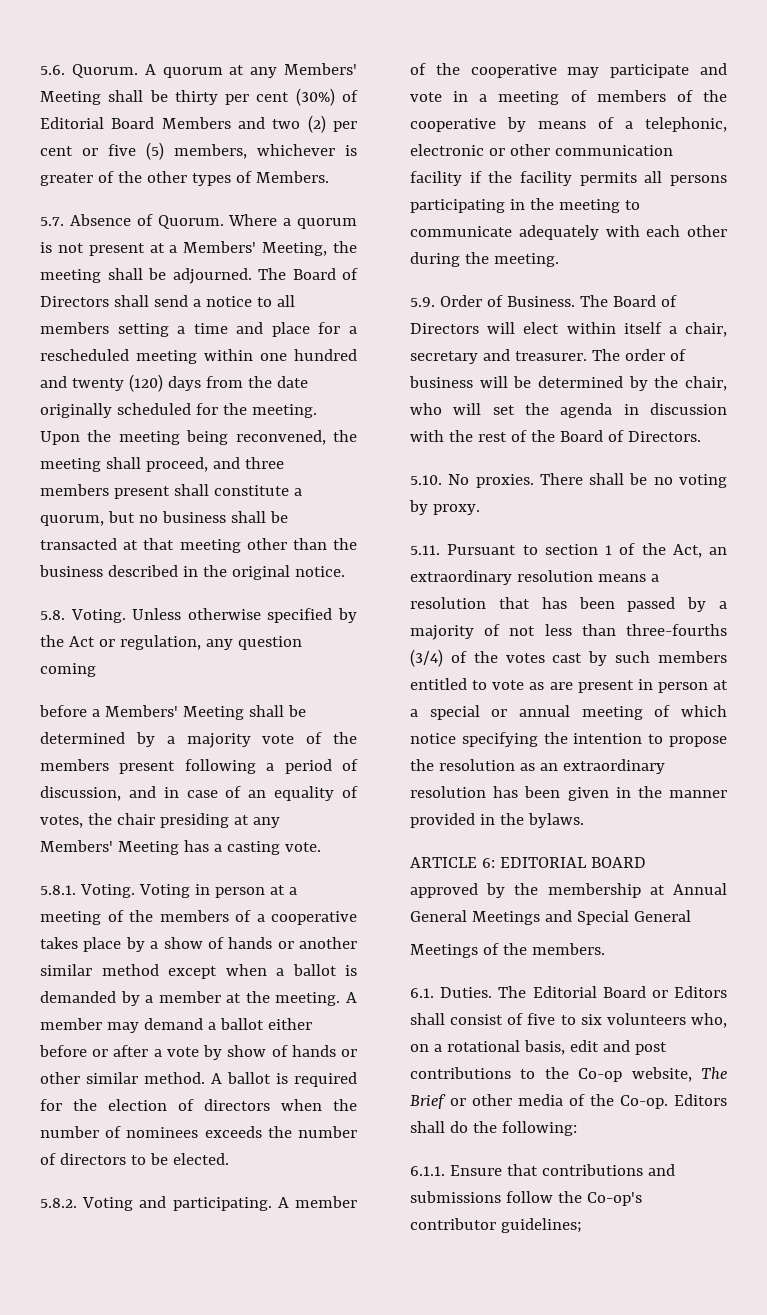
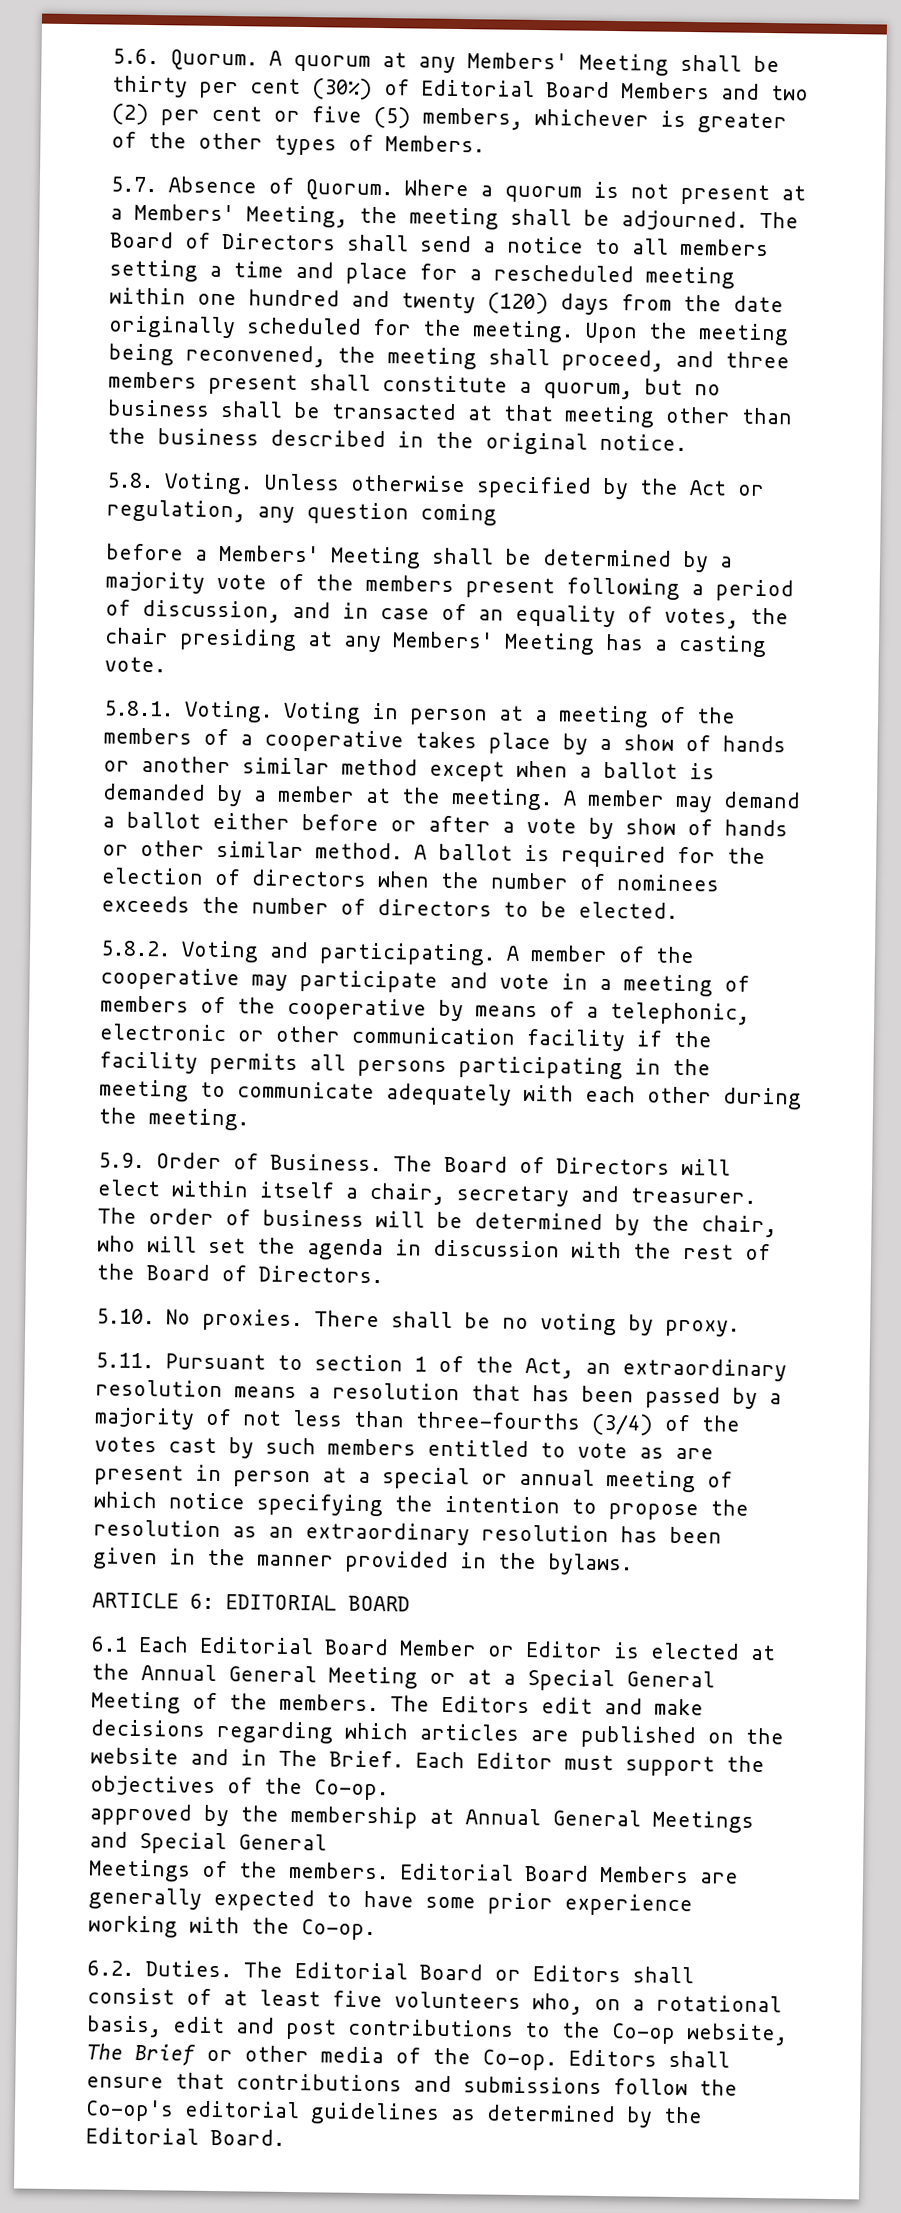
(646, 862) none -> [91,1636,776,1661] [91,1663,715,1692] [91,1691,704,1716] [90,1719,784,1749] [90,1747,765,1777] [90,1775,389,1801] // 6.1 Each Editorial Board Member or Editor is elected at the Annual General Meeting or at a Special General Meeting of the members. The Editors edit and make decisions regarding which articles are published on the website and in The Brief. Each Editor must support the objectives of the Co-op.
[410,988,434,998] // 6.1. -> [400,1863,739,1884] [88,1887,693,1917] [88,1915,376,1941] [87,1960,134,1976] Editorial Board Members are generally expected to have some prior experience working with the Co-op. // 6.2.
[527,1013,602,1025] five to six -> [223,1989,383,2008] at least five
[449,1121,577,1136] [410,1165,502,1176] do the following: // 6.1.1. Ensure -> [86,2076,164,2089] ensure
[410,1218,582,1233] contributor guidelines; -> [184,2100,703,2128] [85,2127,285,2146] editorial guidelines as determined by the Editorial Board.

